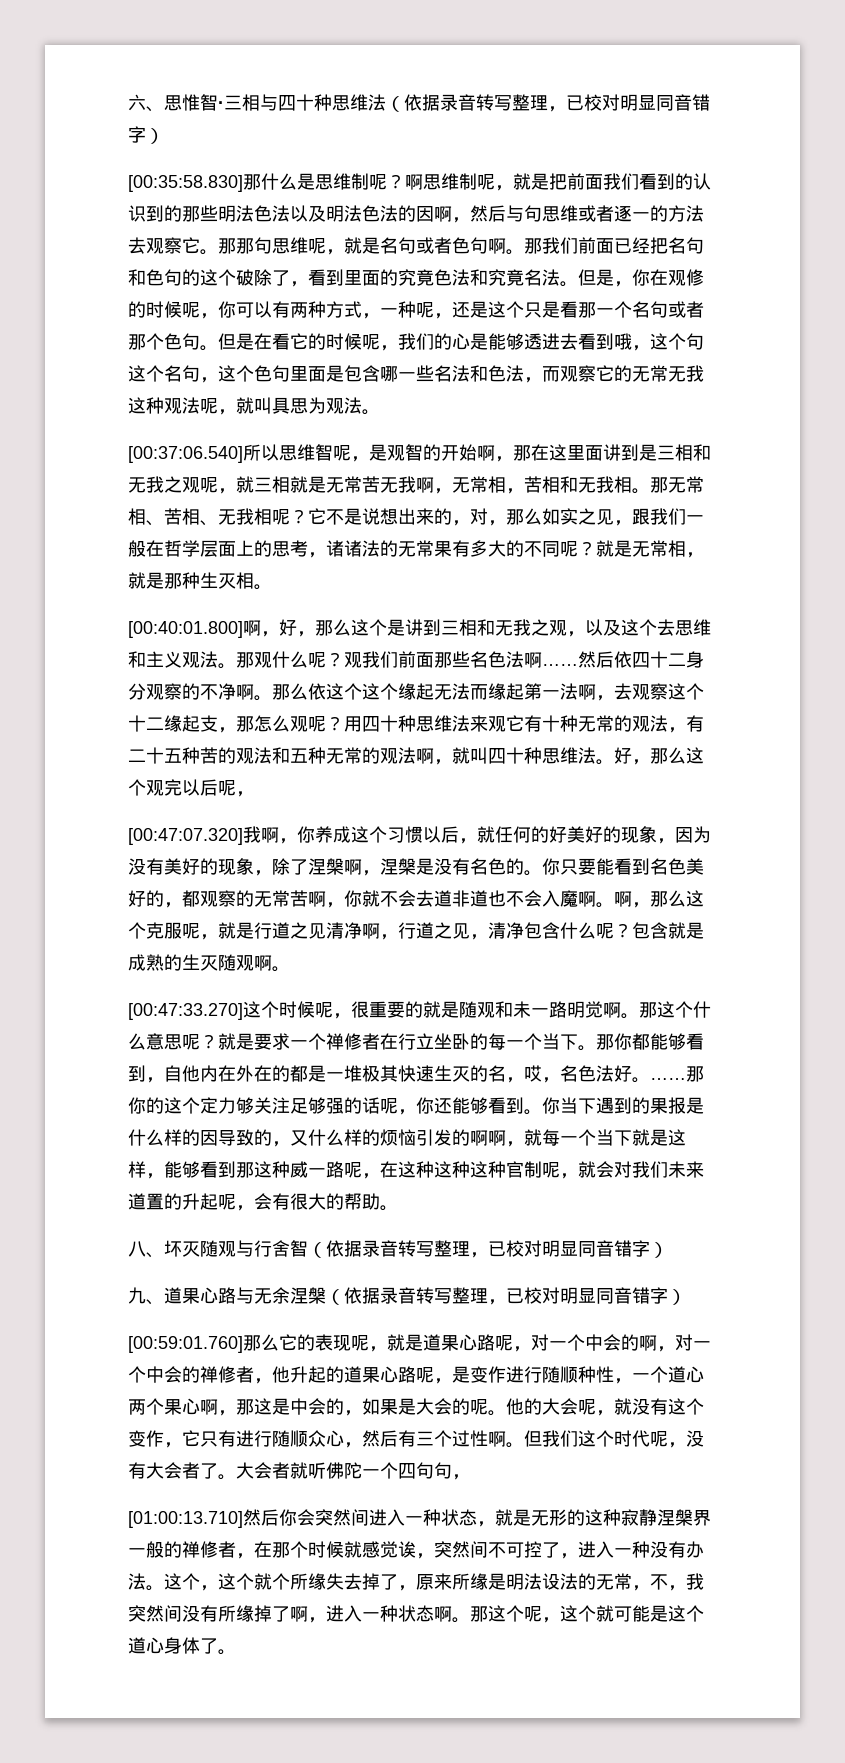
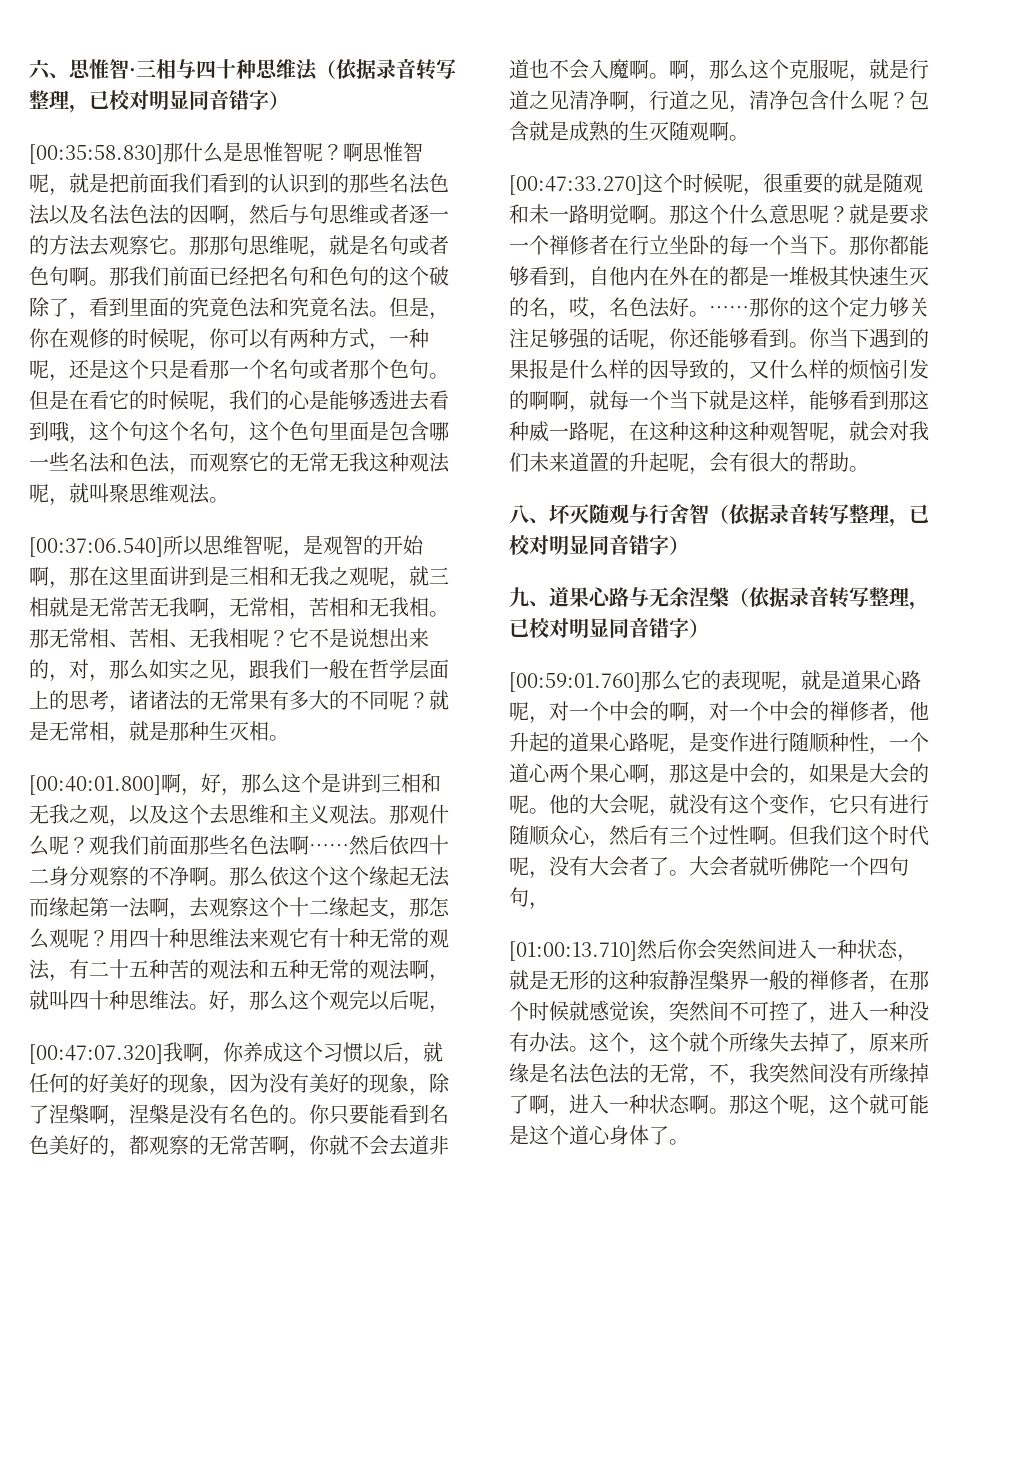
[333,173,369,190] 维制 -> [263,142,303,162] 惟智
[441,173,477,190] 维制 -> [383,142,423,162] 惟智
[218,205,236,222] 明 -> [389,173,409,193] 名
[326,205,344,222] 明 -> [89,204,109,224] 名
[272,397,326,414] 具思为 -> [109,483,169,503] 聚思维
[506,1161,542,1178] 官制 -> [769,421,809,441] 观智
[506,1573,560,1590] 明法设 -> [549,1063,609,1084] 名法色

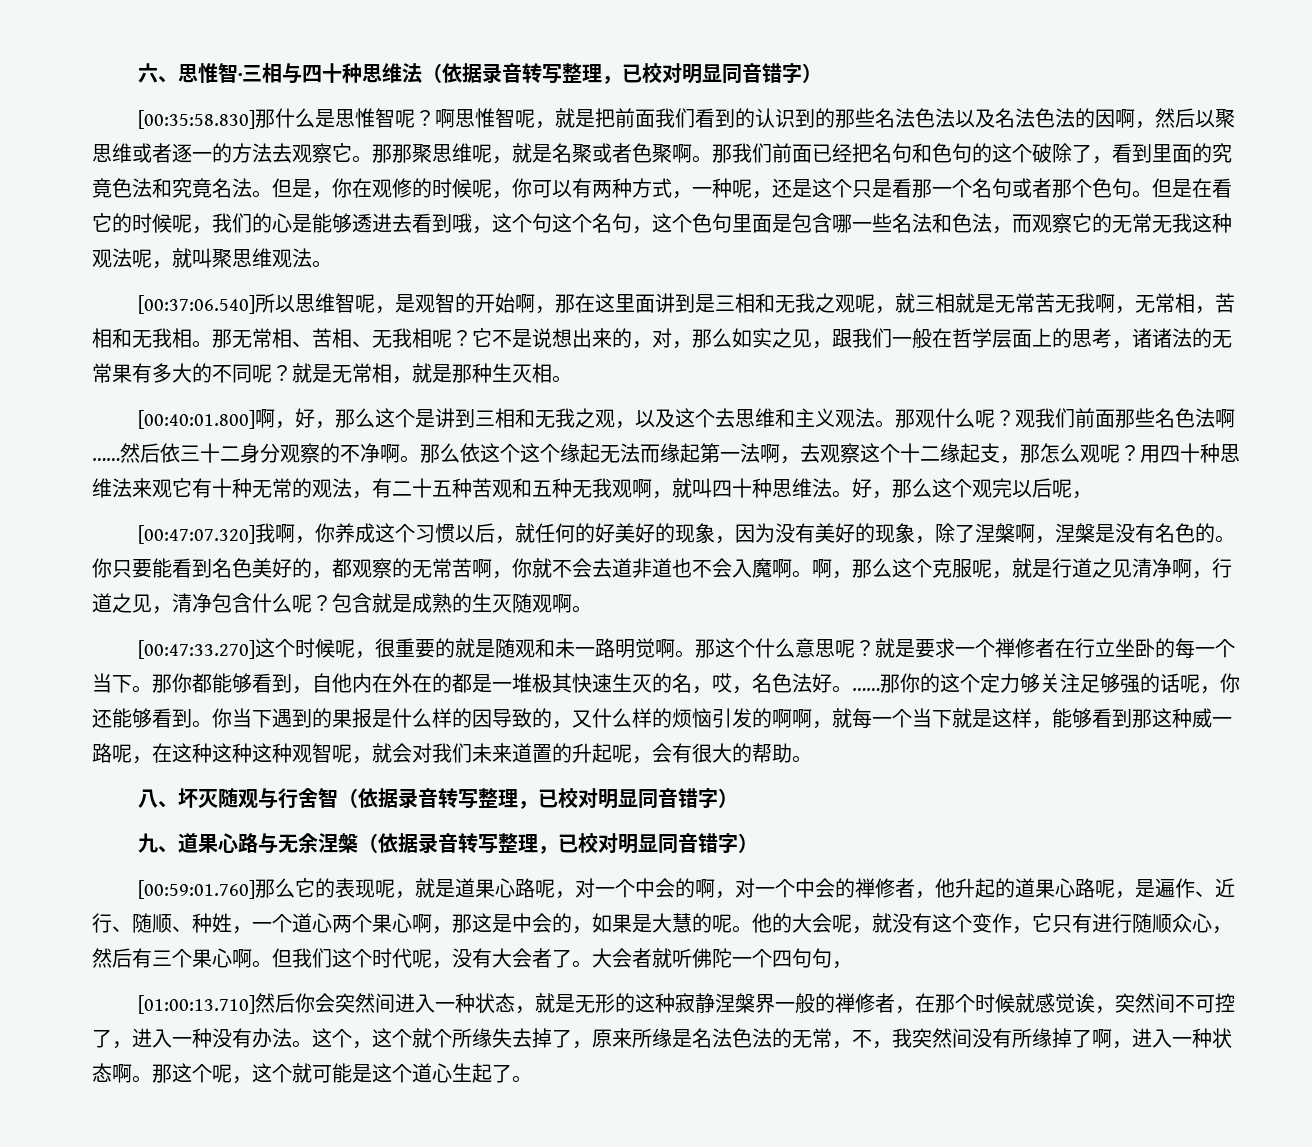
[289,204,329,224] 与句 -> [1194,109,1235,128] 以聚
[229,235,249,255] 句 -> [412,144,432,163] 聚
[389,235,449,256] [29,266,69,286] 句或者色句 -> [572,143,672,163] 聚或者色聚
[409,837,429,854] 四 -> [180,445,200,461] 三
[189,959,250,980] 的观法 -> [492,479,512,498] 观
[329,959,410,980] 常的观法 -> [592,478,632,498] 我观
[709,732,869,753] 变作进行随顺种性 -> [1154,878,1235,898] [92,913,232,933] 遍作、近行、随顺、种姓
[889,763,909,784] 会 -> [672,913,692,933] 慧
[709,825,749,845] 过性 -> [192,948,232,968] 果心
[609,1125,649,1145] 身体 -> [452,1063,492,1083] 生起

